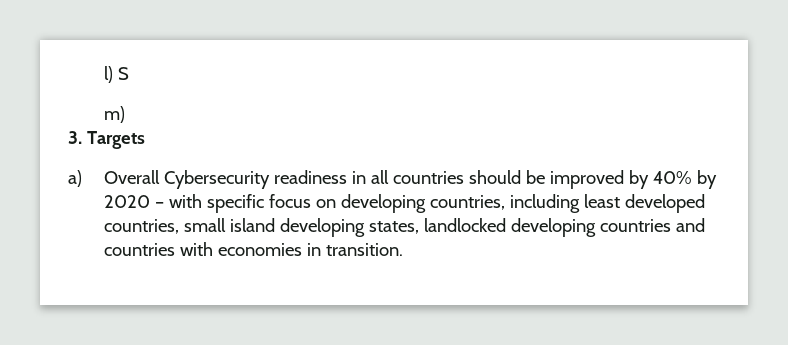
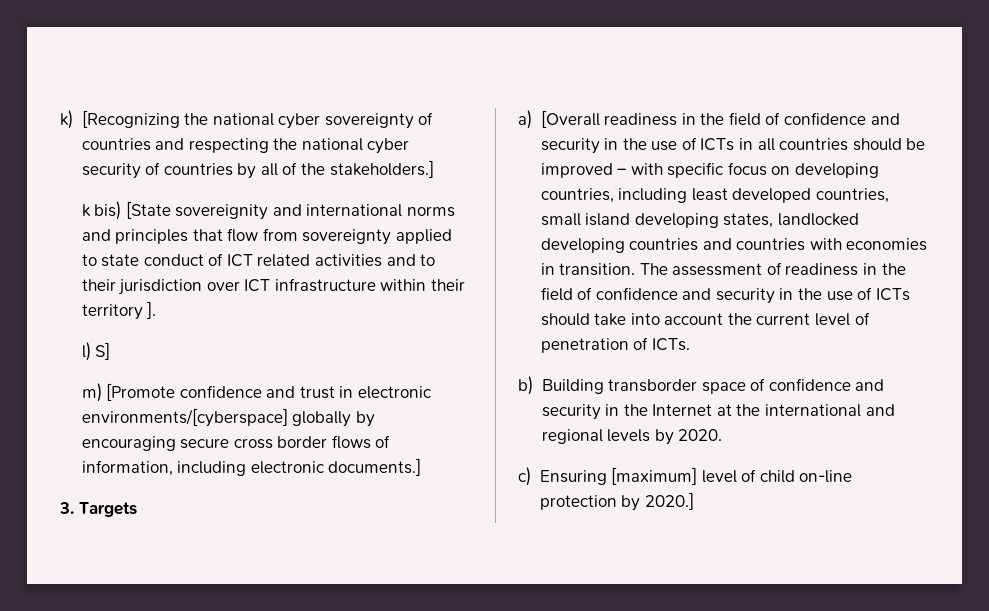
[104,66,130,83] [104,106,126,123] [68,131,145,149] [68,170,348,189] l) S // m) // 3. Targets // a) Overall Cybersecurity readiness -> [60,110,434,129] [81,138,410,154] [81,160,434,179] [81,201,456,220] [81,228,453,245] [81,253,436,267] [81,278,466,295] [81,301,157,320] [81,342,111,361] [81,383,432,402] [81,408,375,427] [81,435,391,451] [81,458,422,476] [59,502,137,517] [518,110,900,129] [540,137,735,154] k) [Recognizing the national cyber sovereignty of countries and respecting the national cyber security of countries by all of the stakeholders.] // k bis) [State sovereignity and international norms and principles that flow from sovereignty applied to state conduct of ICT related activities and to their jurisdiction over ICT infrastructure within their territory ]. // l) S] // m) [Promote confidence and trust in electronic environments/[cyberspace] globally by encouraging secure cross border flows of information, including electronic documents.] // 3. Targets // a) [Overall readiness in the field of confidence and security in the use of ICTs
[629,170,718,189] [104,195,151,208] by 40% by 2020 -> (613, 170) none
(404, 249) none -> [639,262,906,276] [540,287,910,304] [540,312,870,326] [540,337,690,353] [518,376,885,395] [541,404,895,420] [541,429,723,445] [518,467,853,486] [539,492,694,511] The assessment of readiness in the field of confidence and security in the use of ICTs should take into account the current level of penetration of ICTs. // b) Building transborder space of confidence and security in the Internet at the international and regional levels by 2020. // c) Ensuring [maximum] level of child on-line protection by 2020.]

